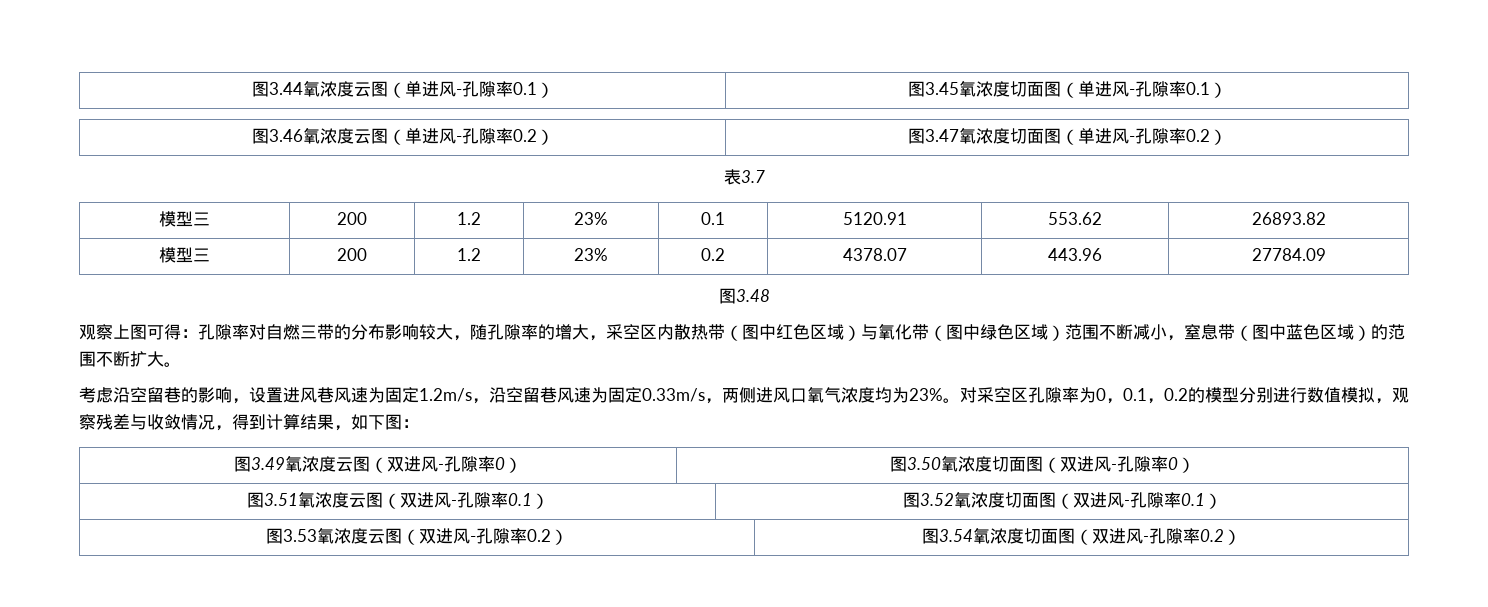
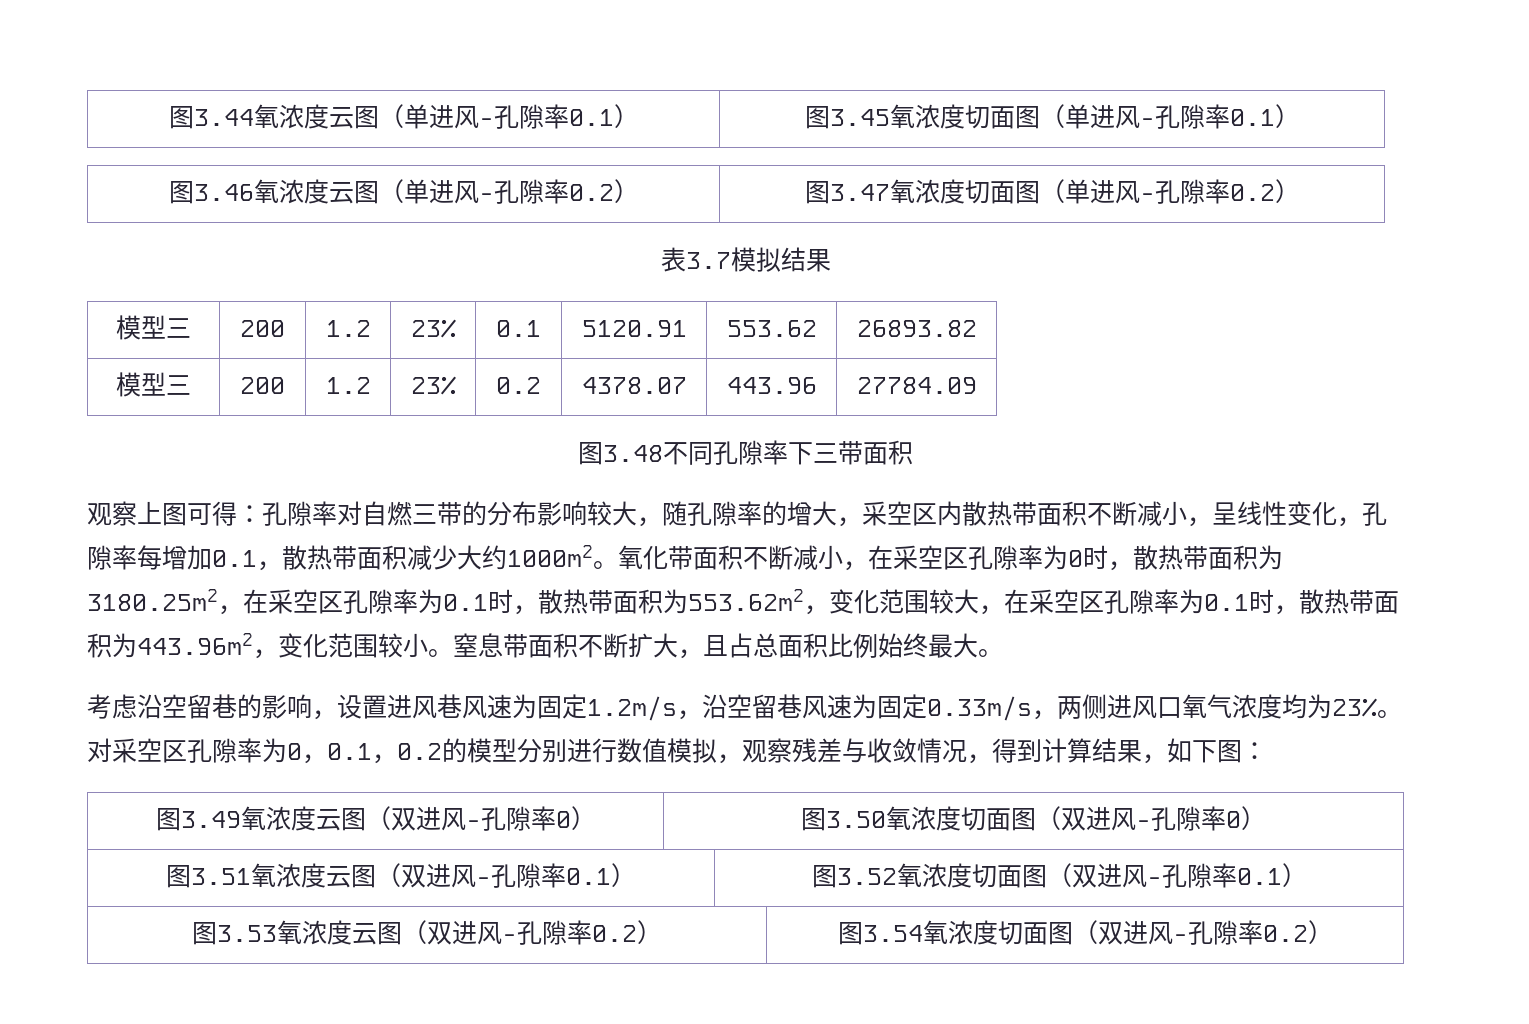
(765, 176) none -> [730,247,831,272] 模拟结果
(770, 295) none -> [663,440,913,465] 不同孔隙率下三带面积
[725,324,1405,341] [79,351,147,367] （图中红色区域）与氧化带（图中绿色区域）范围不断减小，窒息带（图中蓝色区域）的范围不断扩 -> [1037,501,1387,527] [87,545,1283,571] [87,589,1399,615] [87,633,953,659] 面积不断减小，呈线性变化，孔隙率每增加0.1，散热带面积减少大约1000m2。氧化带面积不断减小，在采空区孔隙率为0时，散热带面积为3180.25m2，在采空区孔隙率为0.1时，散热带面积为553.62m2，变化范围较大，在采空区孔隙率为0.1时，散热带面积为443.96m2，变化范围较小。窒息带面积不断扩大，且占总面积比例始终最

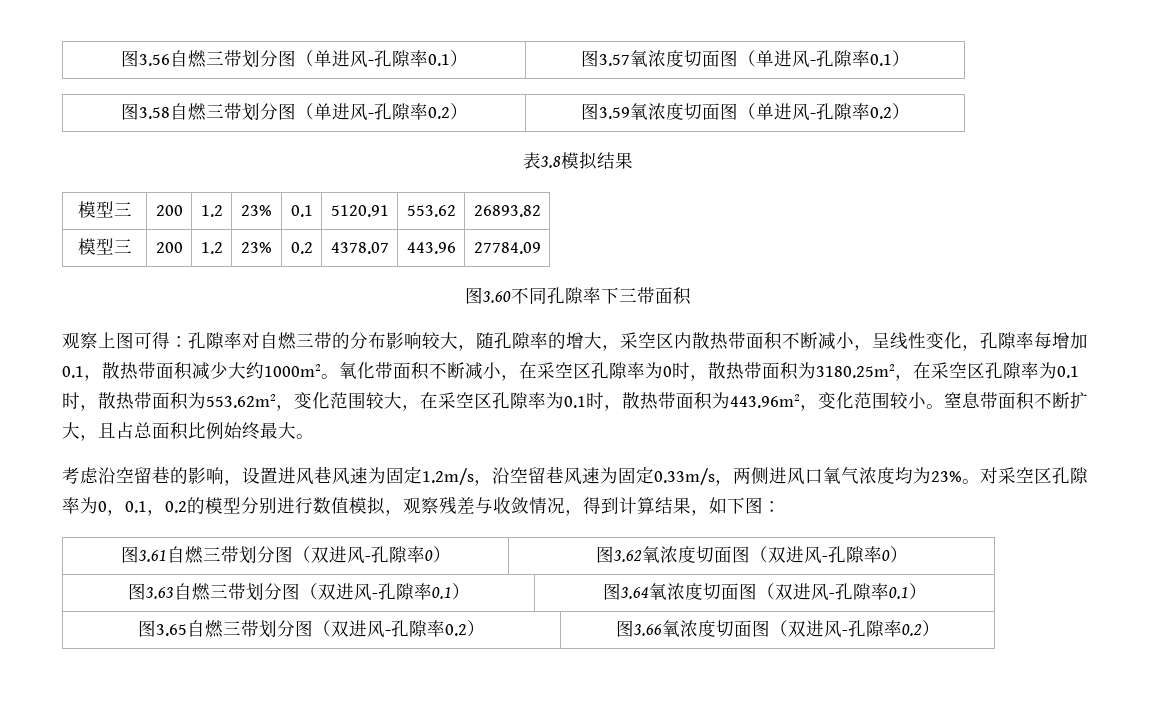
[168,104,354,129] 图3.44氧浓度云 -> [120,50,278,68] 图3.56自燃三带划分
[829,109,890,126] 3.45 -> [598,54,630,66] 3.57
[193,179,354,204] 3.46氧浓度云 -> [138,103,278,121] 3.58自燃三带划分
[829,184,890,201] 3.47 -> [598,107,630,119] 3.59
[685,252,731,269] 3.7 -> [540,156,561,168] 3.8
[603,445,663,462] 3.48 -> [482,291,511,303] 3.60
[180,806,341,831] 3.49氧浓度云 -> [137,546,275,564] 3.61自燃三带划分
[825,811,886,828] 3.50 -> [612,550,642,562] 3.62
[191,863,351,888] 3.51氧浓度云 -> [144,583,282,601] 3.63自燃三带划分
[836,868,897,885] 3.52 -> [619,587,649,599] 3.64
[217,920,377,945] 3.53氧浓度云 -> [156,620,295,638] 3.65自燃三带划分
[862,925,923,942] 3.54 -> [632,624,662,636] 3.66

